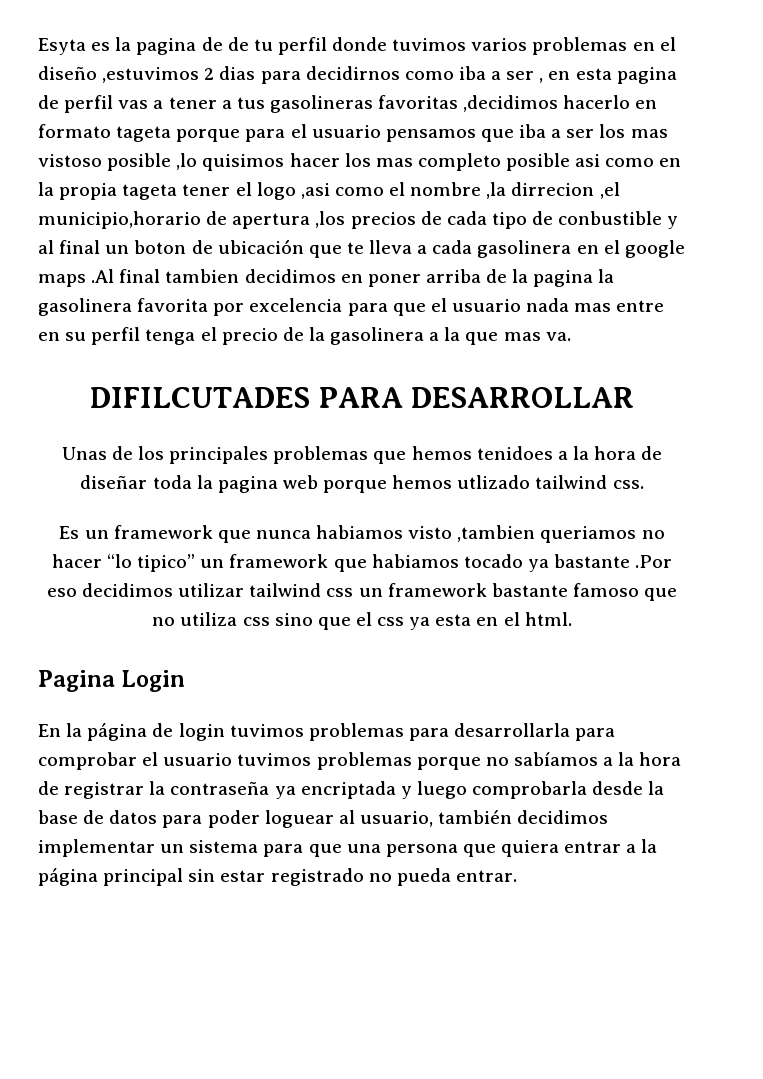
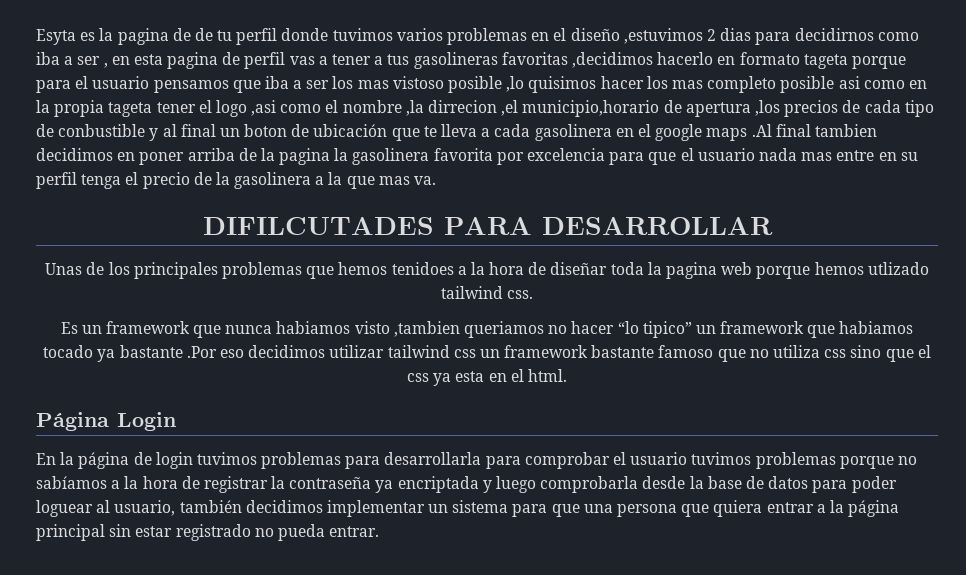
[38,670,115,692] Pagina -> [36,412,109,431] Página

